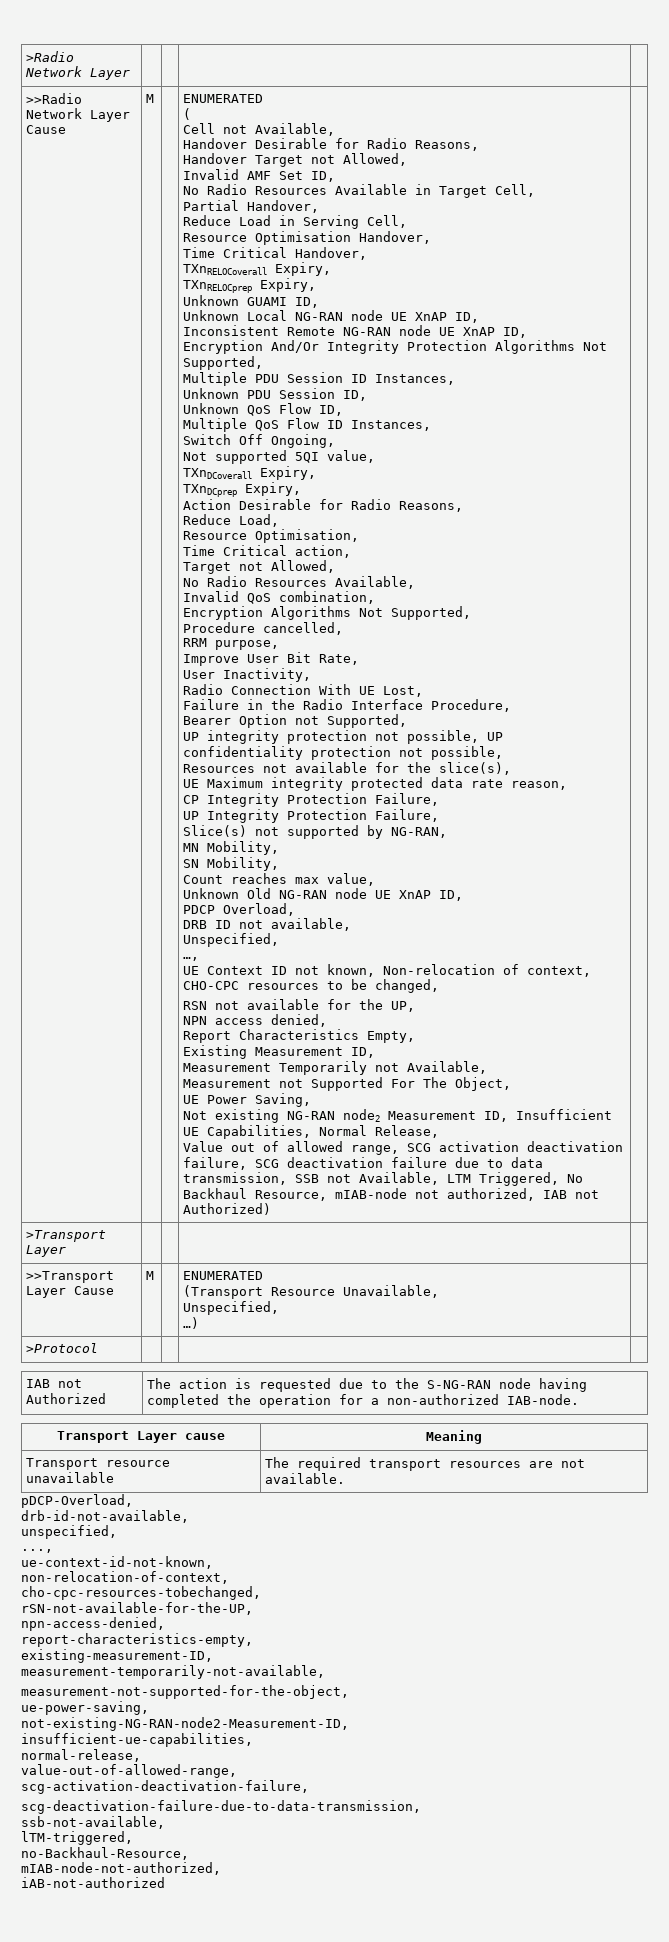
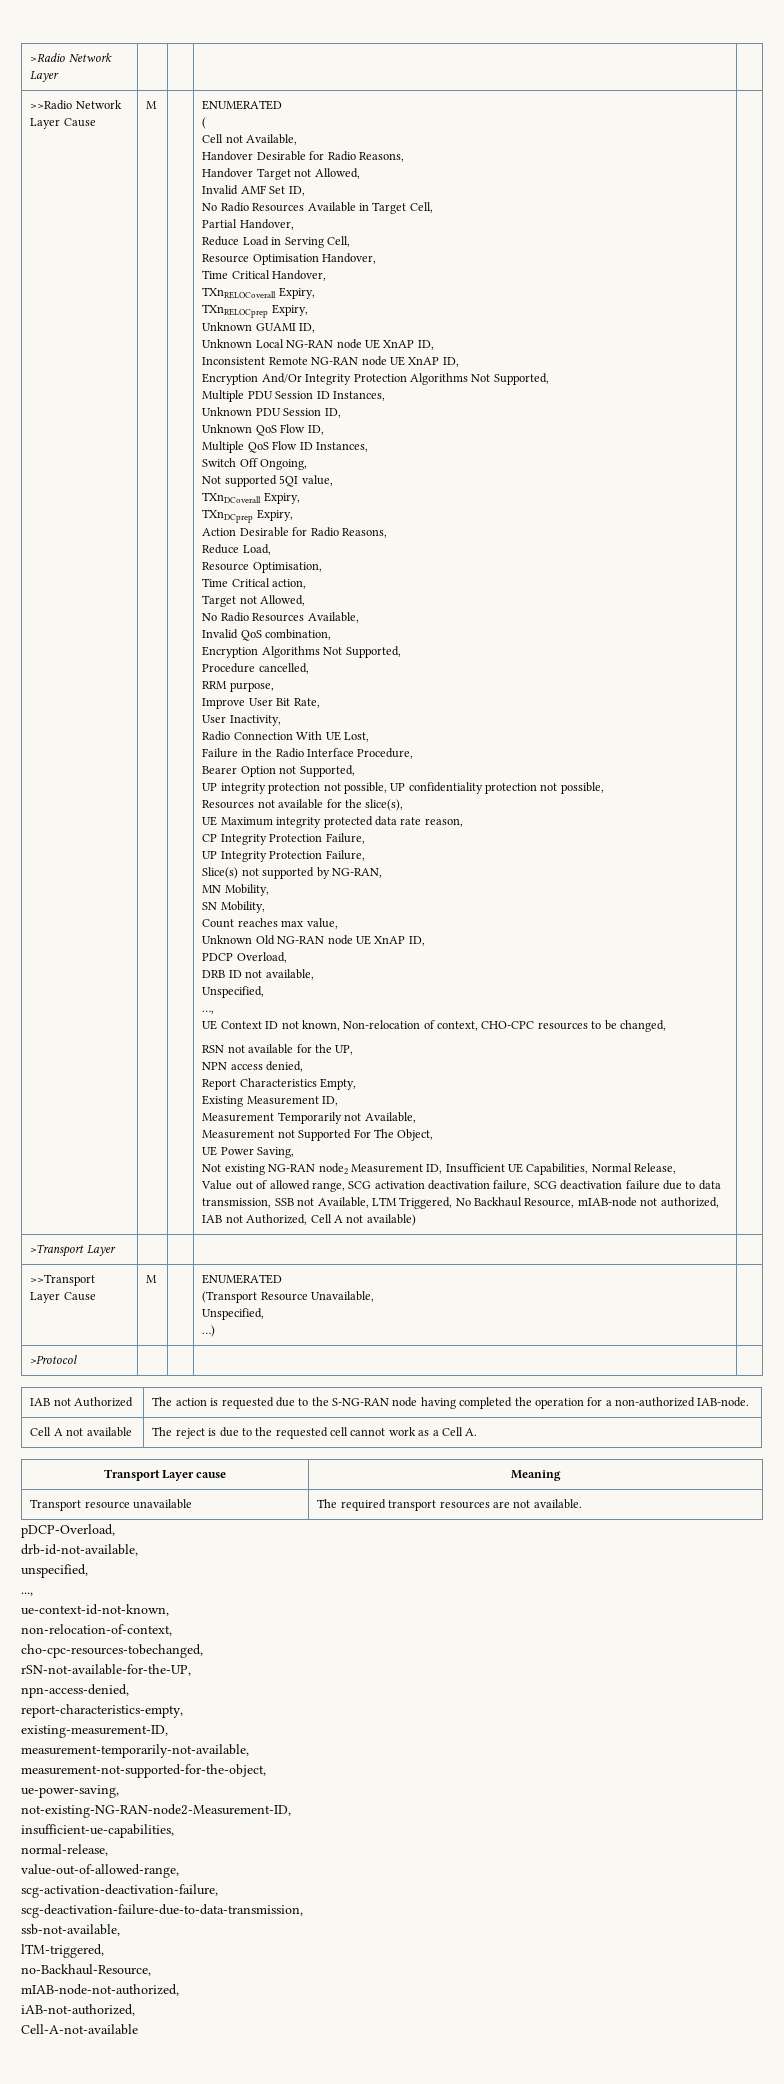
[183,1203,272,1215] Authorized) -> [246,1214,416,1226] Authorized, Cell A not available)
(580, 1399) none -> [30,1427,132,1437] [152,1427,478,1439] // Cell A not available | The reject is due to the requested cell cannot work as a Cell A.
[21,1877,165,1888] iAB-not-authorized -> [21,2004,135,2016] [21,2024,138,2035] iAB-not-authorized, // Cell-A-not-available

